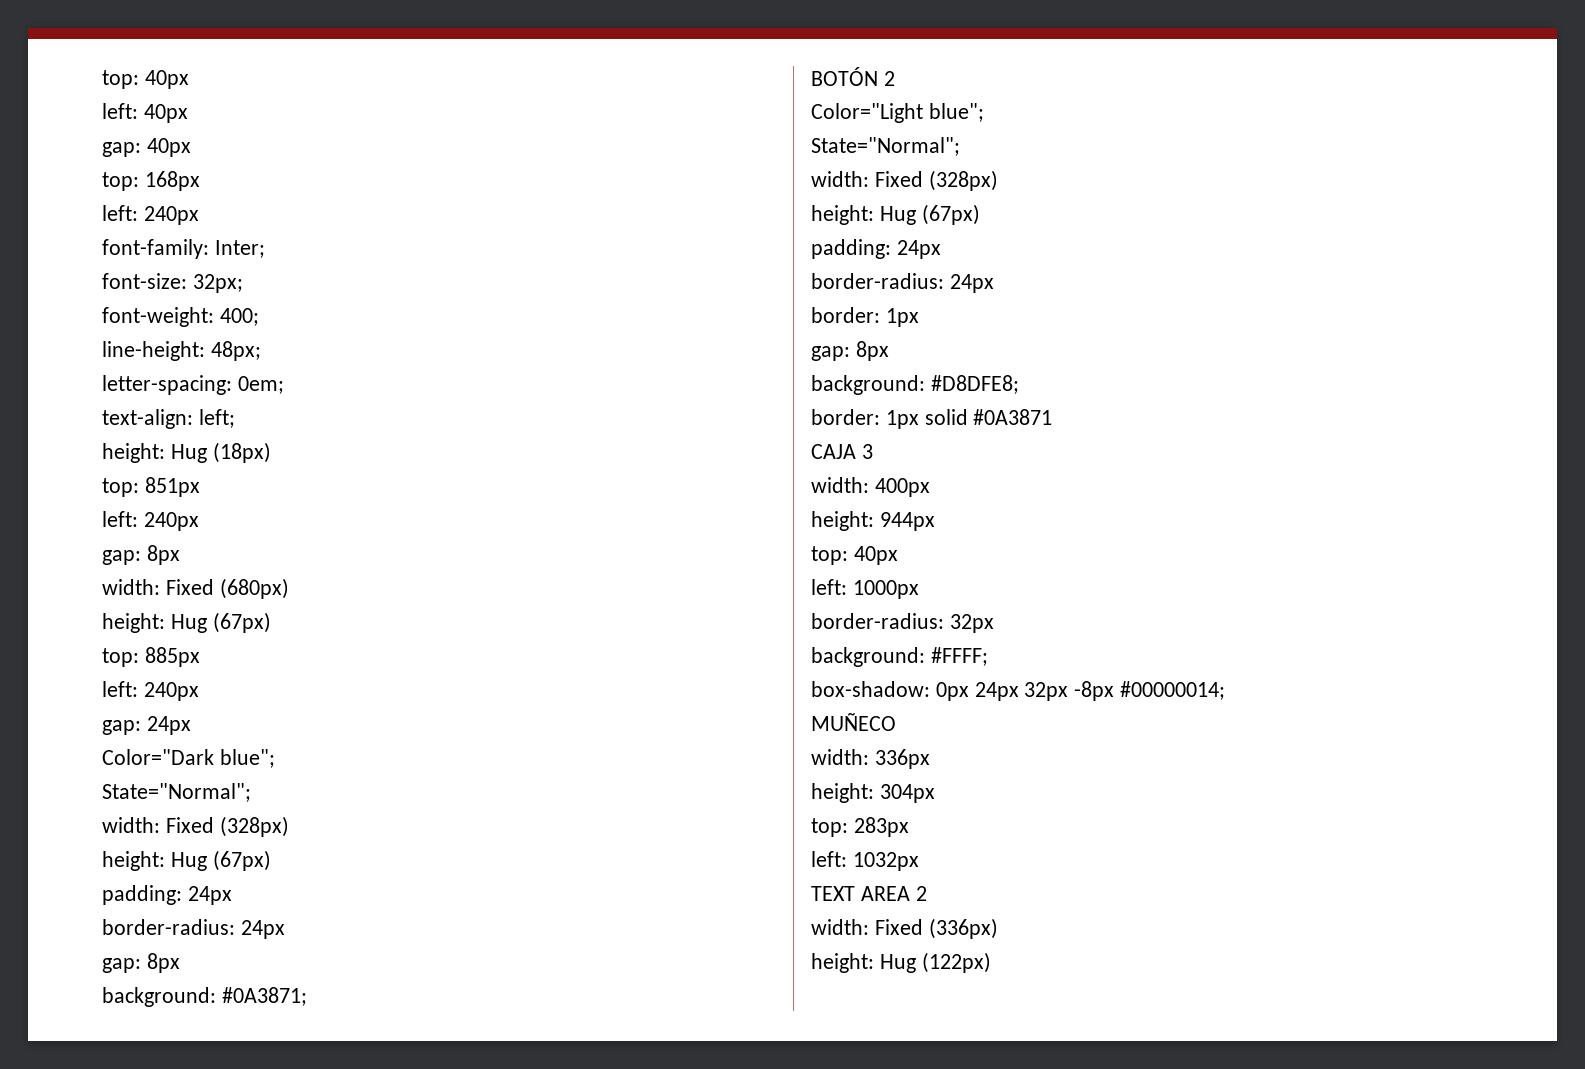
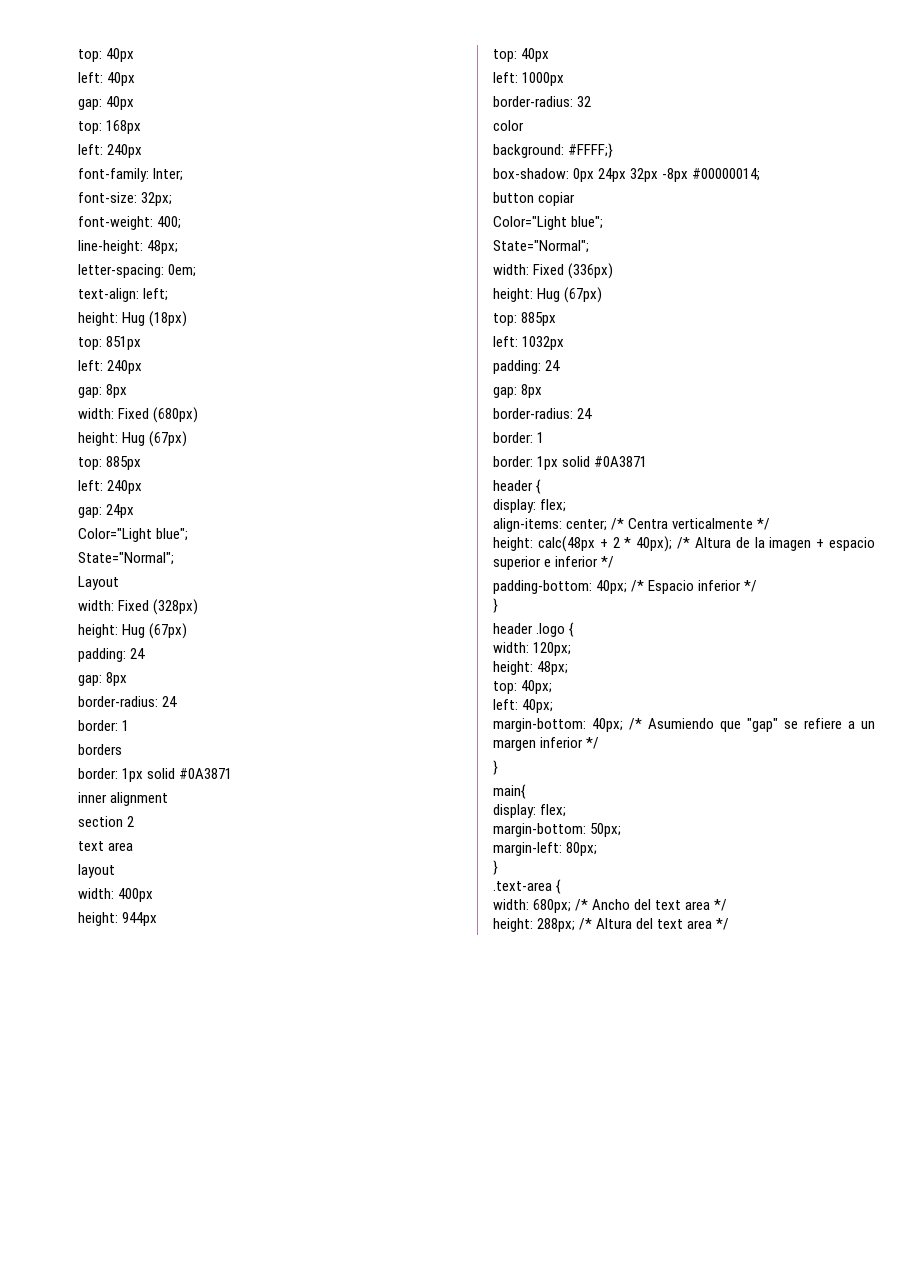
[102,749,275,768] [102,783,251,802] [102,816,289,837] [102,850,271,871] [102,885,232,905] [102,919,285,939] [102,953,180,973] [102,987,307,1007] [811,67,895,86] [811,103,984,123] [811,137,960,156] [811,170,998,191] [811,204,980,225] [811,239,941,259] [811,273,994,293] [811,307,919,327] [811,341,889,361] [811,375,1019,395] [811,409,1053,429] [811,444,873,459] Color="Dark blue"; // State="Normal"; // width: Fixed (328px) // height: Hug (67px) // padding: 24px // border-radius: 24px // gap: 8px // background: #0A3871; // BOTÓN 2 // Color="Light blue"; // State="Normal"; // width: Fixed (328px) // height: Hug (67px) // padding: 24px // border-radius: 24px // border: 1px // gap: 8px // background: #D8DFE8; // border: 1px solid #0A3871 // CAJA 3 -> [78,528,189,542] [78,552,174,565] [78,576,119,590] [78,599,199,615] [78,623,188,639] [78,648,146,662] [78,672,128,686] [78,696,178,707] [78,720,130,731] [78,744,122,755] [78,768,233,782] [78,792,169,806] [78,816,135,827] [78,841,134,851] [78,864,115,878] Color="Light blue"; // State="Normal"; // Layout // width: Fixed (328px) // height: Hug (67px) // padding: 24 // gap: 8px // border-radius: 24 // border: 1 // borders // border: 1px solid #0A3871 // inner alignment // section 2 // text area // layout
[949,614,994,633] [811,647,988,667] 32px // background: #FFFF; -> [577,96,592,107] [493,120,524,131] [493,143,614,158] 32 // color // background: #FFFF;}
[811,713,896,731] [811,749,930,769] [811,783,935,803] [811,817,909,837] [811,851,919,871] [811,886,927,901] MUÑECO // width: 336px // height: 304px // top: 283px // left: 1032px // TEXT AREA 2 -> [493,192,576,206] [493,216,604,230] [493,240,589,253] button copiar // Color="Light blue"; // State="Normal";
[921,952,991,973] (122px) -> [564,287,603,303] [493,312,557,326] [493,336,565,350] [493,360,561,374] [493,384,543,398] [493,408,593,419] [493,432,545,443] [493,456,648,470] [493,479,542,494] [493,499,567,513] [493,518,771,532] [493,536,875,552] [493,556,615,570] [493,580,758,594] [493,598,498,613] [493,622,575,637] [493,642,572,656] [493,661,569,675] [493,680,553,694] [493,699,554,713] [493,718,875,732] [493,737,600,751] [493,760,498,775] [493,784,526,799] [493,804,567,818] [493,823,622,837] [493,842,598,856] [493,860,498,875] [493,879,562,894] [493,899,728,913] [493,918,730,932] (67px) // top: 885px // left: 1032px // padding: 24 // gap: 8px // border-radius: 24 // border: 1 // border: 1px solid #0A3871 // header { // display: flex; // align-items: center; /* Centra verticalmente */ // height: calc(48px + 2 * 40px); /* Altura de la imagen + espacio superior e inferior */ // padding-bottom: 40px; /* Espacio inferior */ // } // header .logo { // width: 120px; // height: 48px; // top: 40px; // left: 40px; // margin-bottom: 40px; /* Asumiendo que "gap" se refiere a un margen inferior */ // } // main{ // display: flex; // margin-bottom: 50px; // margin-left: 80px; // } // .text-area { // width: 680px; /* Ancho del text area */ // height: 288px; /* Altura del text area */

